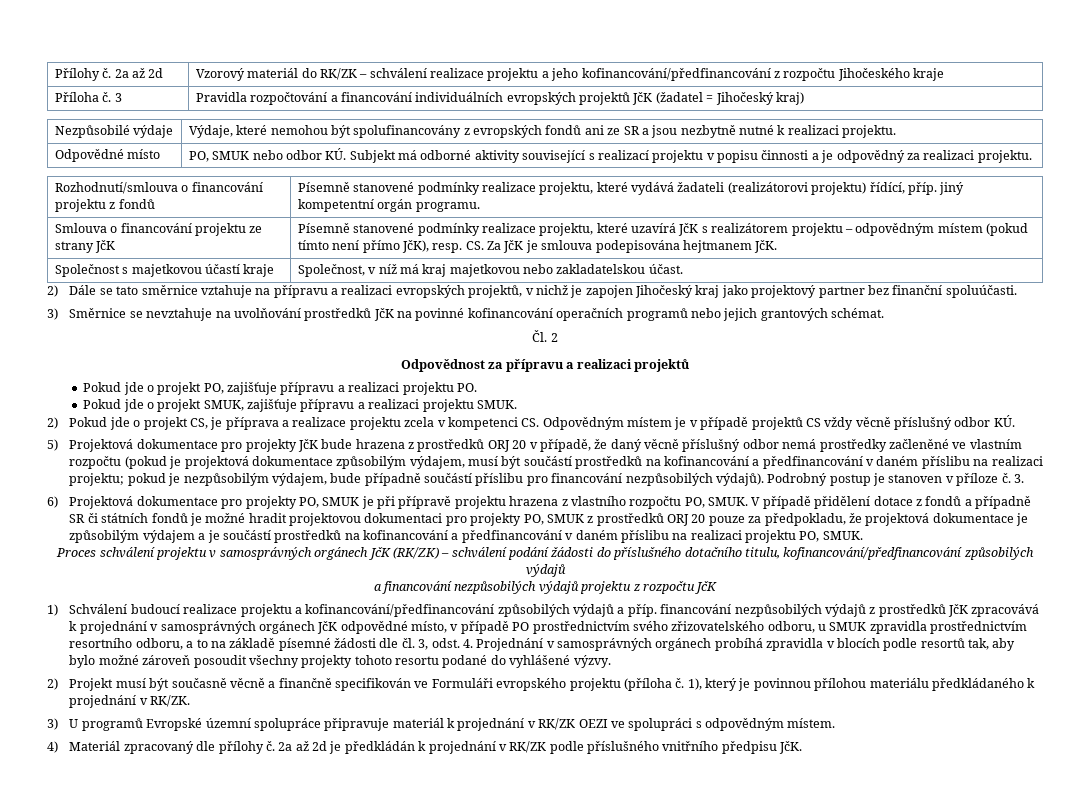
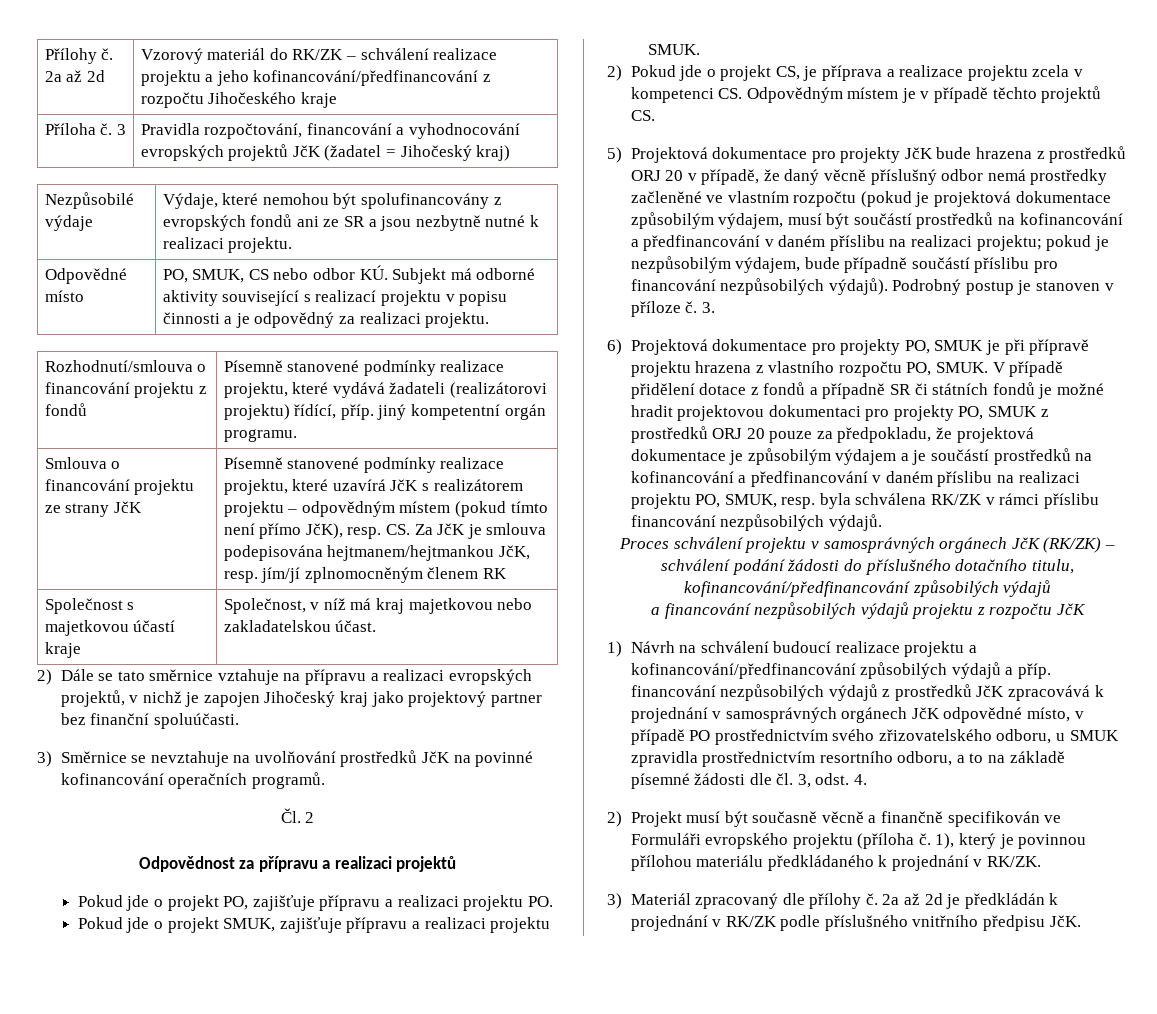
[250,92,504,105] rozpočtování a financování individuálních -> [204,123,521,139] rozpočtování, financování a vyhodnocování
[212,151,250,160] SMUK -> [192,269,269,283] SMUK, CS
[682,240,778,253] hejtmanem JčK. -> [327,545,530,561] [223,567,508,583] hejtmanem/hejtmankou JčK, resp. jím/jí zplnomocněným členem RK
[626,308,884,321] programů nebo jejich grantových schémat. -> [251,772,325,789] programů.
[751,415,1015,430] projektů CS vždy věcně příslušný odbor KÚ. -> [992,86,1102,103] [630,110,655,121] těchto projektů CS.
[822,531,863,540] SMUK. -> [724,493,1099,509] [630,514,882,531] SMUK, resp. byla schválena RK/ZK v rámci příslibu financování nezpůsobilých výdajů.
[69,604,128,614] Schválení -> [630,641,769,653] Návrh na schválení
[476,638,1016,651] [69,655,611,668] Projednání v samosprávných orgánech probíhá zpravidla v blocích podle resortů tak, aby bylo možné zároveň posoudit všechny projekty tohoto resortu podané do vyhlášené výzvy. -> (868, 779) none
[69,718,836,731] [47,741,58,753] U programů Evropské územní spolupráce připravuje materiál k projednání v RK/ZK OEZI ve spolupráci s odpovědným místem. // 4) -> (622, 901) none

